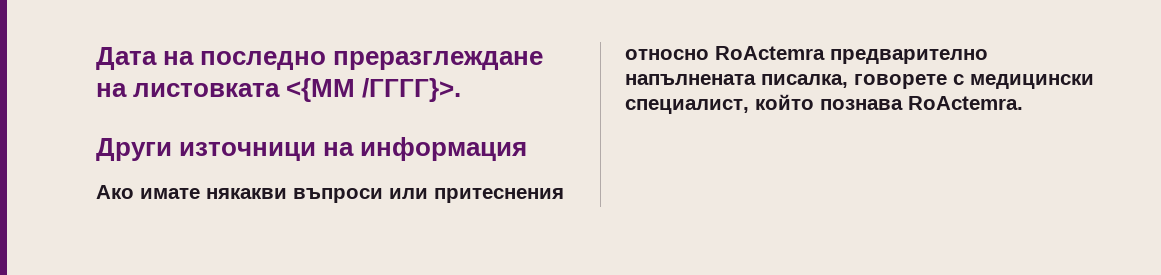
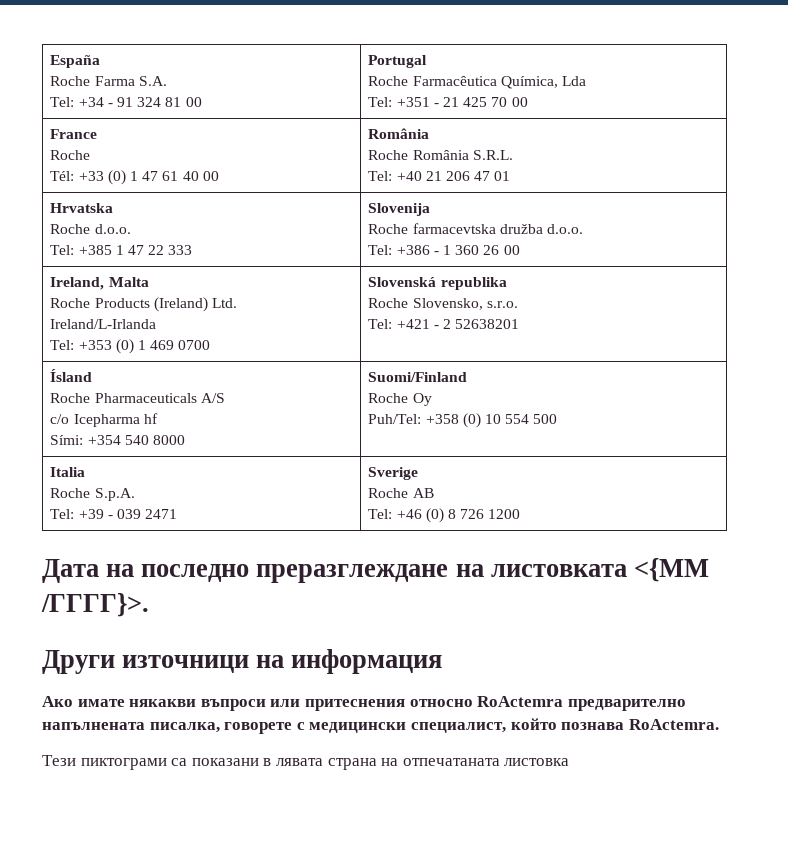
(96, 58) none -> [50,55,101,68] [50,76,167,86] [50,97,202,107] [368,55,428,68] [368,76,586,89] [368,97,528,107] [50,129,98,139] [50,150,91,160] [50,170,219,185] [368,128,430,139] [368,150,513,160] [368,171,511,181] [50,203,114,213] [50,224,131,234] [50,245,193,255] [368,203,431,216] [368,223,583,234] [368,245,520,255] [50,277,149,290] [50,297,237,312] [50,319,157,329] [50,339,211,354] [368,277,507,290] [368,298,518,310] [368,319,520,329] [50,369,93,382] [50,393,225,403] [50,413,158,427] [50,435,185,445] [368,372,468,382] [368,393,432,406] [368,413,558,428] [50,467,86,477] [50,488,135,501] [50,509,178,519] [368,467,419,480] [368,488,434,498] [368,508,521,523] España // Roche Farma S.A. // Tel: +34 - 91 324 81 00 | Portugal // Roche Farmacêutica Química, Lda // Tel: +351 - 21 425 70 00 // France // Roche // Tél: +33 (0) 1 47 61 40 00 | România // Roche România S.R.L. // Tel: +40 21 206 47 01 // Hrvatska // Roche d.o.o. // Tel: +385 1 47 22 333 | Slovenija // Roche farmacevtska družba d.o.o. // Tel: +386 - 1 360 26 00 // Ireland, Malta // Roche Products (Ireland) Ltd. // Ireland/L-Irlanda // Tel: +353 (0) 1 469 0700 | Slovenská republika // Roche Slovensko, s.r.o. // Tel: +421 - 2 52638201 // Ísland // Roche Pharmaceuticals A/S // c/o Icepharma hf // Sími: +354 540 8000 | Suomi/Finland // Roche Oy // Puh/Tel: +358 (0) 10 554 500 // Italia // Roche S.p.A. // Tel: +39 - 039 2471 | Sverige // Roche AB // Tel: +46 (0) 8 726 1200 //
(1023, 103) none -> [42,755,570,770] // Тези пиктограми са показани в лявата страна на отпечатаната листовка

